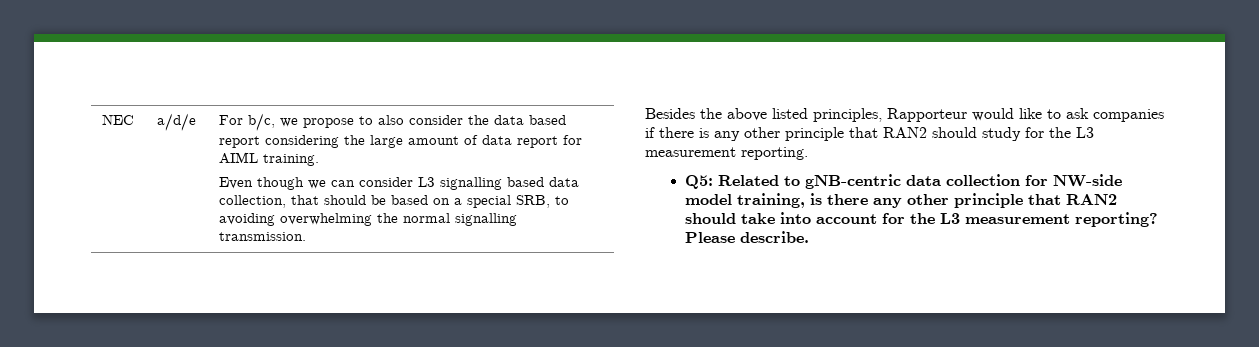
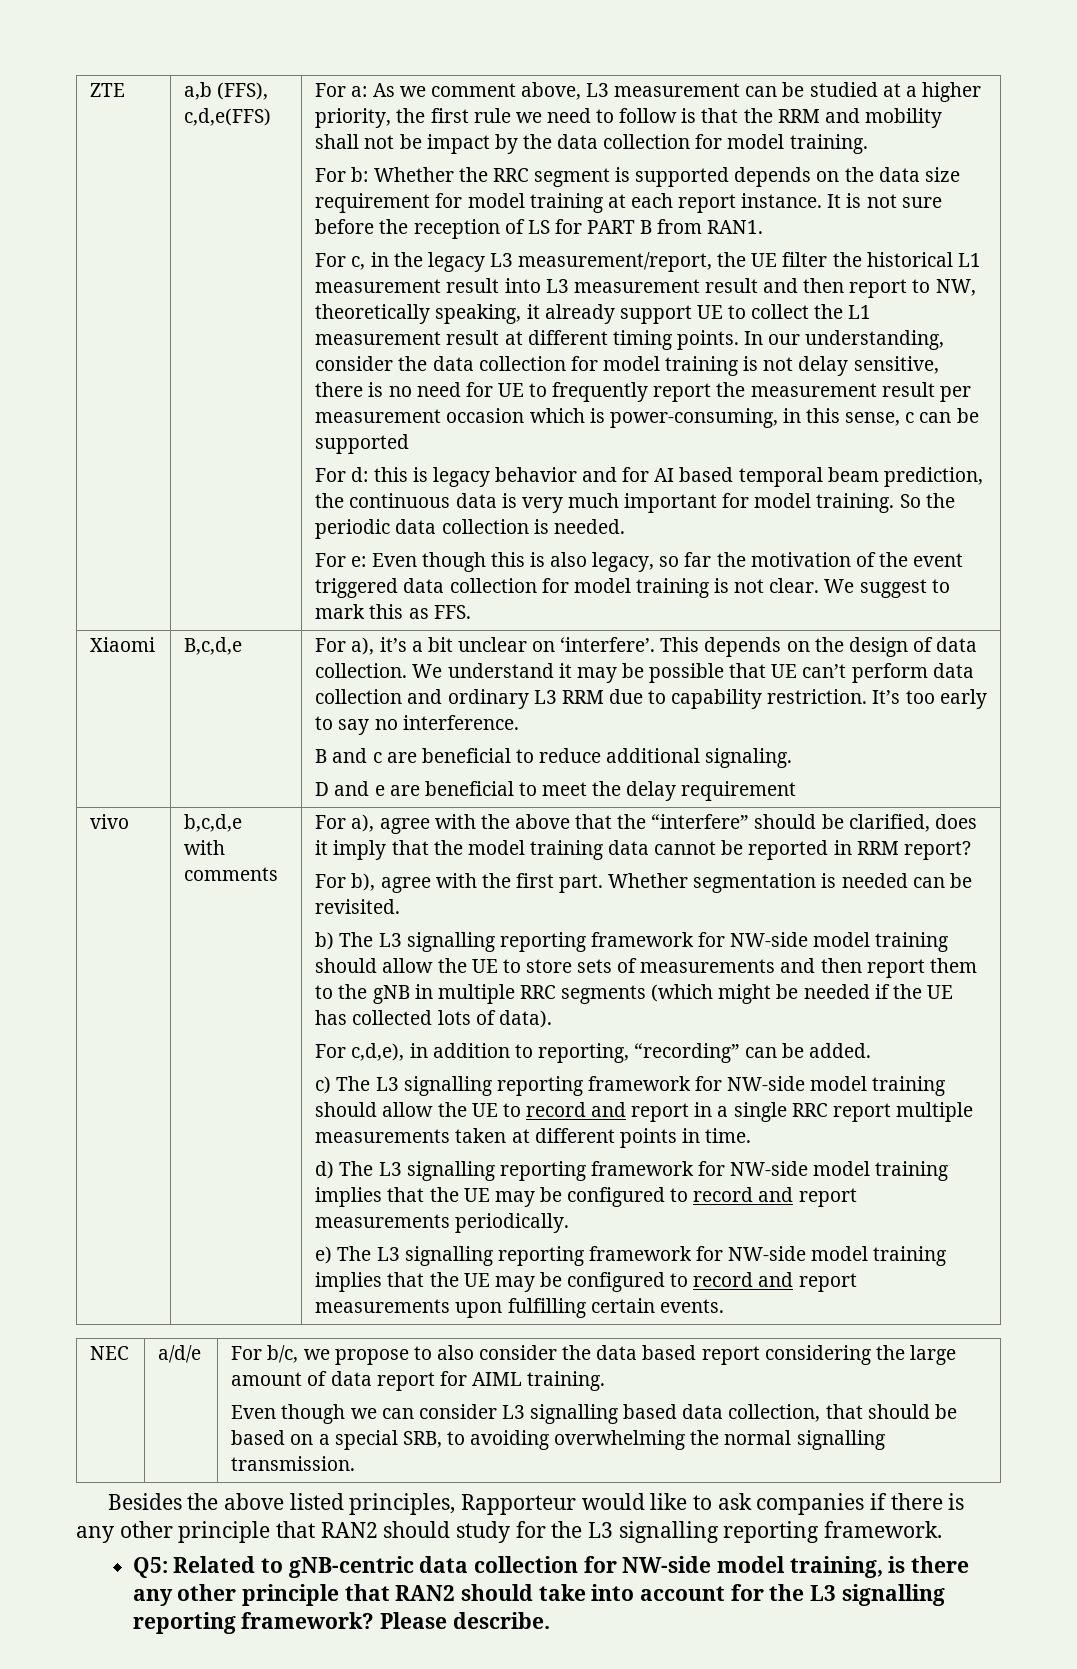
(102, 119) none -> [90,83,126,97] [184,82,269,100] [184,108,272,126] [315,82,981,102] [315,108,942,128] [315,134,868,154] [315,167,960,187] [315,193,942,213] [315,219,764,239] [315,252,981,272] [315,278,976,298] [315,304,872,324] [315,330,945,350] [315,356,939,376] [315,382,971,402] [315,408,979,428] [315,434,410,454] [315,467,983,487] [315,493,955,513] [315,519,625,539] [315,552,964,572] [315,578,950,598] [315,604,471,619] [90,637,156,652] [184,637,243,655] [315,637,978,657] [315,663,974,683] [315,689,987,709] [315,715,519,735] [315,748,793,768] [315,781,797,801] [90,814,130,829] [184,814,243,832] [184,840,226,855] [184,867,279,881] [315,814,977,834] [315,840,971,860] [315,873,972,893] [315,899,401,914] [315,932,949,952] [315,958,977,978] [315,984,953,1004] [315,1010,552,1028] [315,1043,872,1063] [315,1076,946,1096] [315,1102,973,1122] [315,1128,752,1148] [315,1161,949,1181] [315,1187,857,1207] [315,1213,570,1233] [315,1246,947,1266] [315,1272,857,1292] [315,1298,724,1318] ZTE | a,b (FFS), c,d,e(FFS) | For a: As we comment above, L3 measurement can be studied at a higher priority, the first rule we need to follow is that the RRM and mobility shall not be impact by the data collection for model training. // For b: Whether the RRC segment is supported depends on the data size requirement for model training at each report instance. It is not sure before the reception of LS for PART B from RAN1. // For c, in the legacy L3 measurement/report, the UE filter the historical L1 measurement result into L3 measurement result and then report to NW, theoretically speaking, it already support UE to collect the L1 measurement result at different timing points. In our understanding, consider the data collection for model training is not delay sensitive, there is no need for UE to frequently report the measurement result per measurement occasion which is power-consuming, in this sense, c can be supported // For d: this is legacy behavior and for AI based temporal beam prediction, the continuous data is very much important for model training. So the periodic data collection is needed. // For e: Even though this is also legacy, so far the motivation of the event triggered data collection for model training is not clear. We suggest to mark this as FFS. // Xiaomi | B,c,d,e | For a), it’s a bit unclear on ‘interfere’. This depends on the design of data collection. We understand it may be possible that UE can’t perform data collection and ordinary L3 RRM due to capability restriction. It’s too early to say no interference. // B and c are beneficial to reduce additional signaling. // D and e are beneficial to meet the delay requirement // vivo | b,c,d,e with comments | For a), agree with the above that the “interfere” should be clarified, does it imply that the model training data cannot be reported in RRM report? // For b), agree with the first part. Whether segmentation is needed can be revisited. // b) The L3 signalling reporting framework for NW-side model training should allow the UE to store sets of measurements and then report them to the gNB in multiple RRC segments (which might be needed if the UE has collected lots of data). // For c,d,e), in addition to reporting, “recording” can be added. // c) The L3 signalling reporting framework for NW-side model training should allow the UE to record and report in a single RRC report multiple measurements taken at different points in time. // d) The L3 signalling reporting framework for NW-side model training implies that the UE may be configured to record and report measurements periodically. // e) The L3 signalling reporting framework for NW-side model training implies that the UE may be configured to record and report measurements upon fulfilling certain events. //
[645,147,808,160] measurement reporting. -> [618,1521,943,1543] signalling reporting framework.
[965,212,1159,227] measurement reporting? -> [841,1584,945,1606] [132,1612,375,1634] signalling reporting framework?

